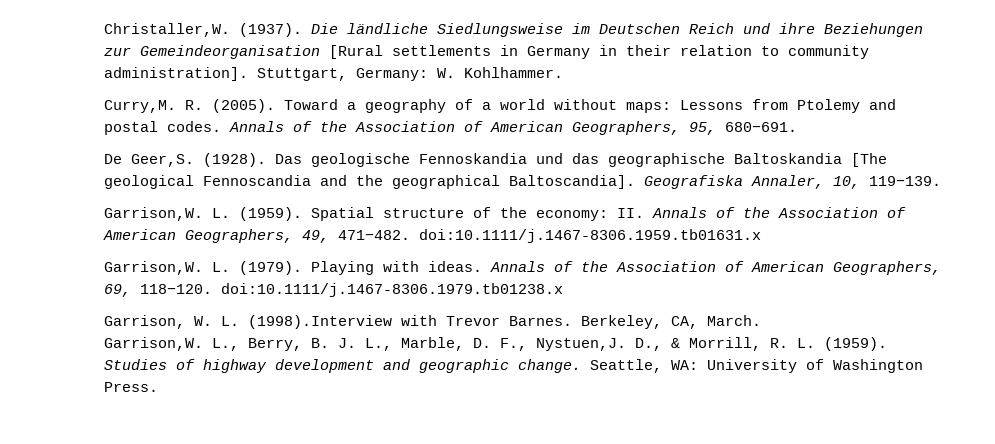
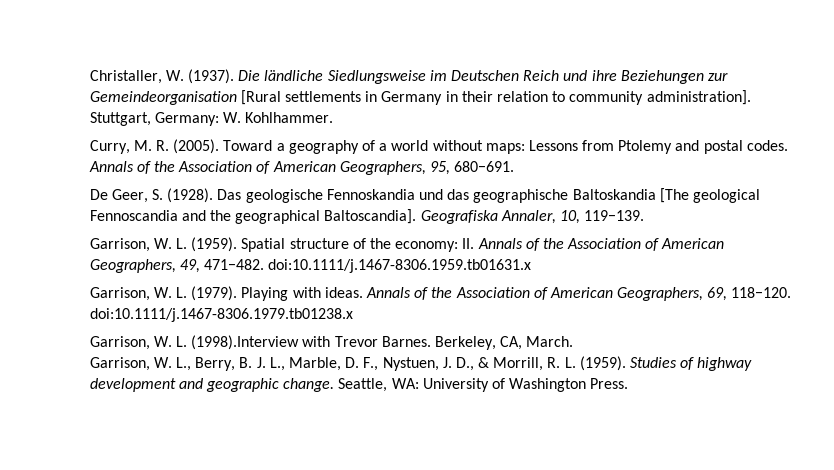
[103,23,230,37] Christaller,W. -> [89,70,184,84] Christaller, W.
[103,100,176,113] Curry,M. -> [89,140,152,154] Curry, M.
[130,154,194,167] Geer,S. -> [111,189,164,203] Geer, S.
[103,207,203,221] Garrison,W. -> [89,238,172,252] Garrison, W.
[103,261,203,275] Garrison,W. -> [89,287,172,301] Garrison, W.
[103,337,203,351] Garrison,W. -> [89,357,172,371] Garrison, W.
[535,338,626,351] Nystuen,J. -> [382,357,452,371] Nystuen, J.

